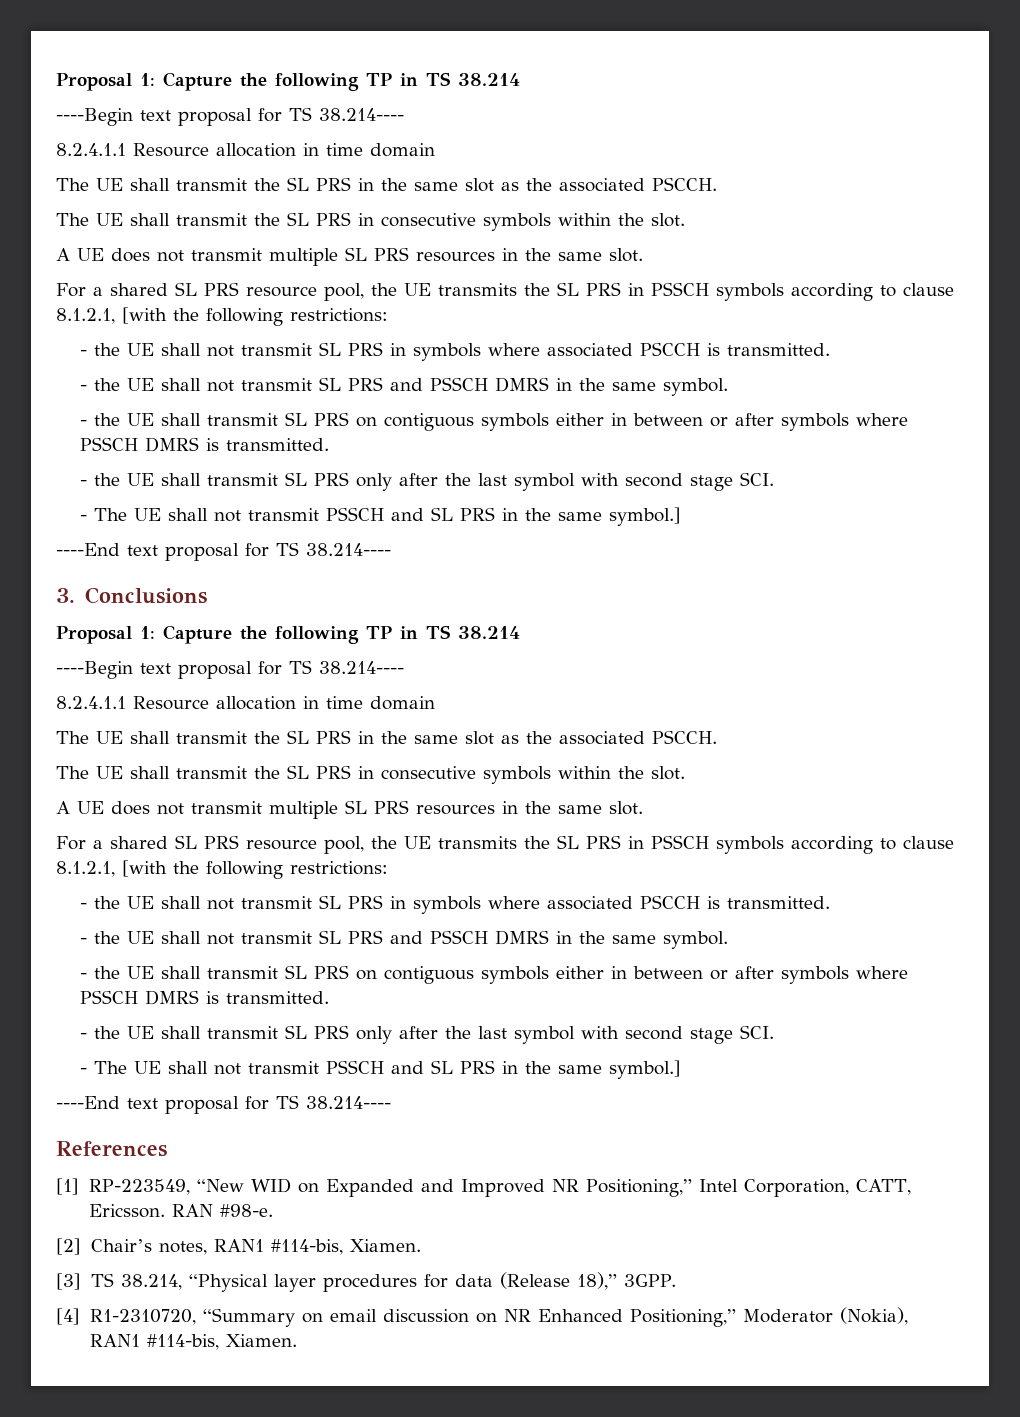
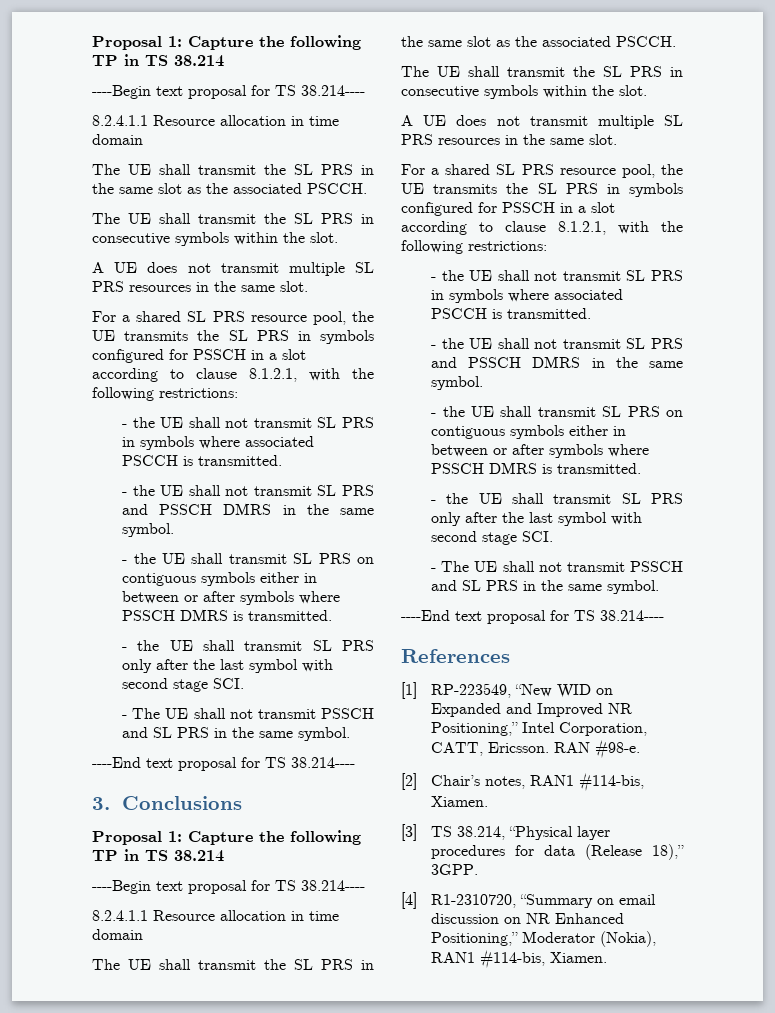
[651,282,954,301] [56,307,167,324] PSSCH symbols according to clause 8.1.2.1, [with -> [320,330,374,344] [92,349,306,363] [92,368,340,382] symbols configured for PSSCH in a slot according to clause 8.1.2.1, with
[609,507,682,526] symbol.] -> [298,727,351,741] symbol.
[651,835,954,854] [56,860,167,877] PSSCH symbols according to clause 8.1.2.1, [with -> [629,183,683,197] [401,202,615,216] [401,221,649,235] symbols configured for PSSCH in a slot according to clause 8.1.2.1, with
[609,1060,682,1079] symbol.] -> [607,580,660,594] symbol.

